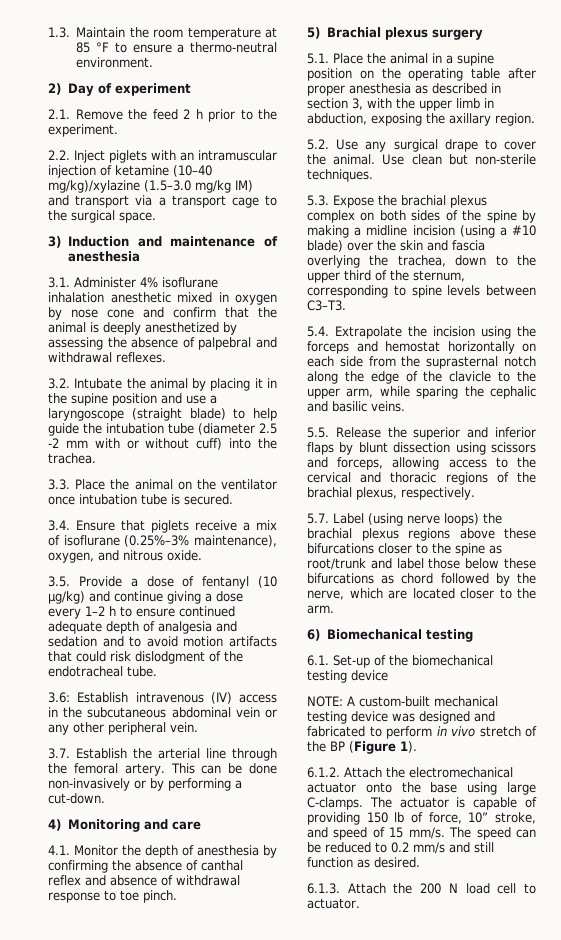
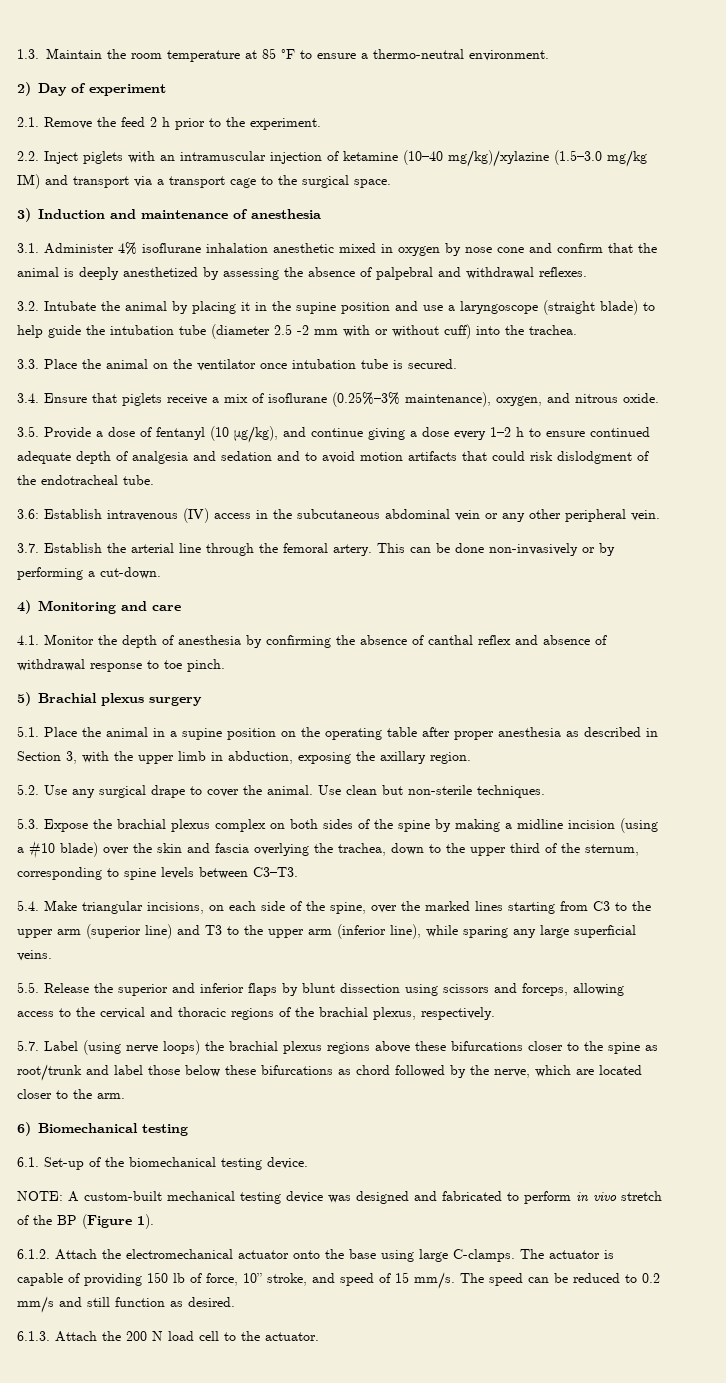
[48,591,85,604] μg/kg) -> [234,426,278,443] μg/kg),
[307,98,348,109] section -> [17,751,61,761] Section
[335,326,536,339] [307,341,536,354] [307,356,536,369] [307,371,536,384] [307,386,536,399] [307,401,367,412] Extrapolate the incision using the forceps and hemostat horizontally on each side from the suprasternal notch along the edge of the clavicle to the upper arm, while sparing the cephalic and basilic -> [44,900,651,914] [17,924,636,939] Make triangular incisions, on each side of the spine, over the marked lines starting from C3 to the upper arm (superior line) and T3 to the upper arm (inferior line), while sparing any large superficial
[351,670,388,681] device -> [267,1157,308,1169] device.
(536, 888) none -> [241,1331,260,1341] the

